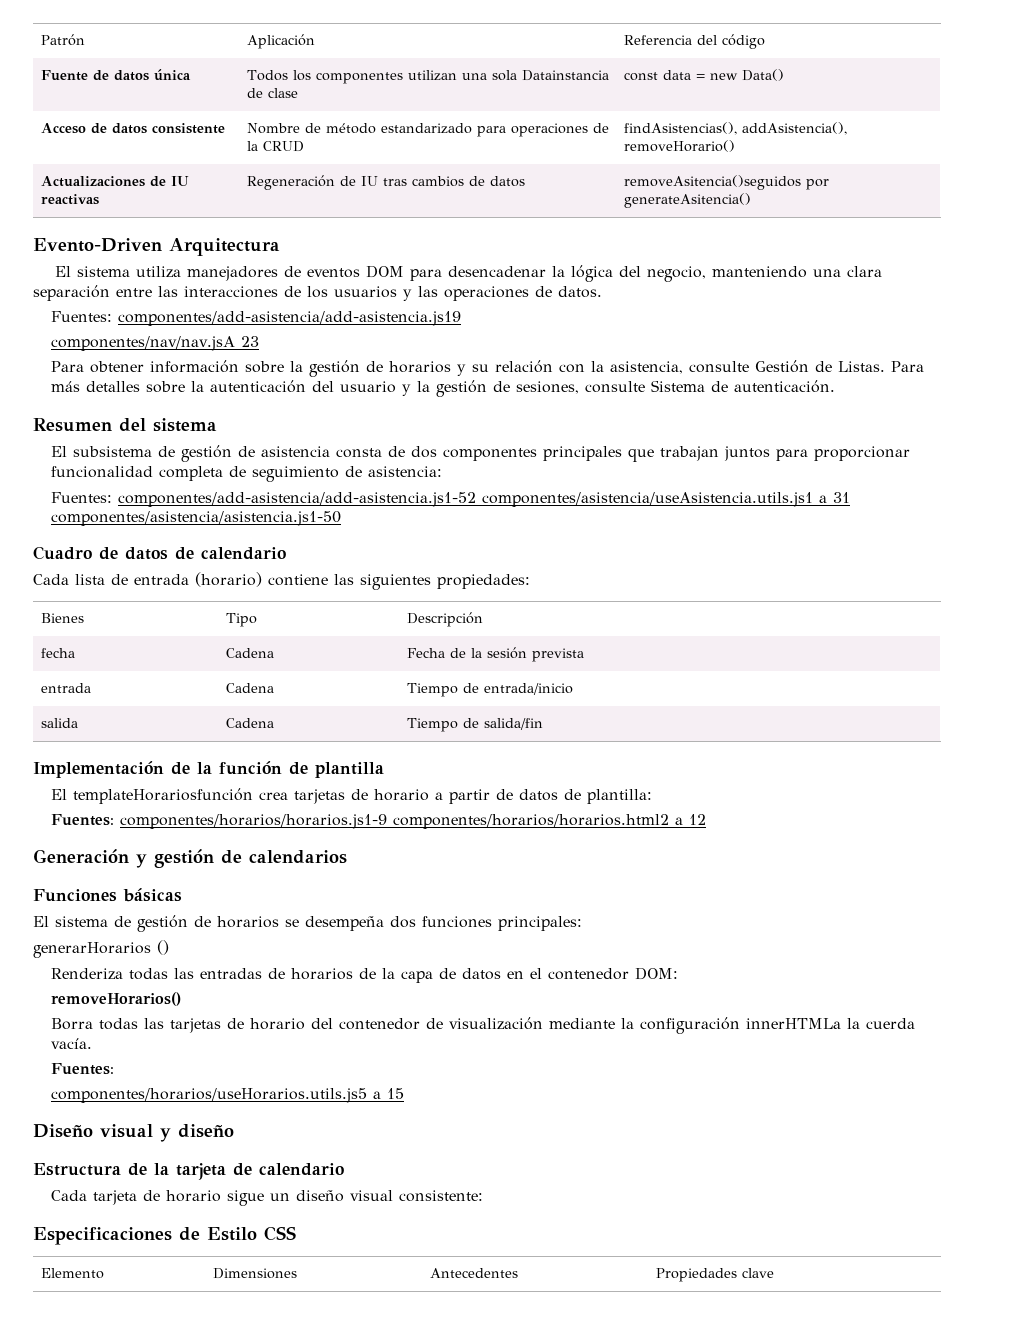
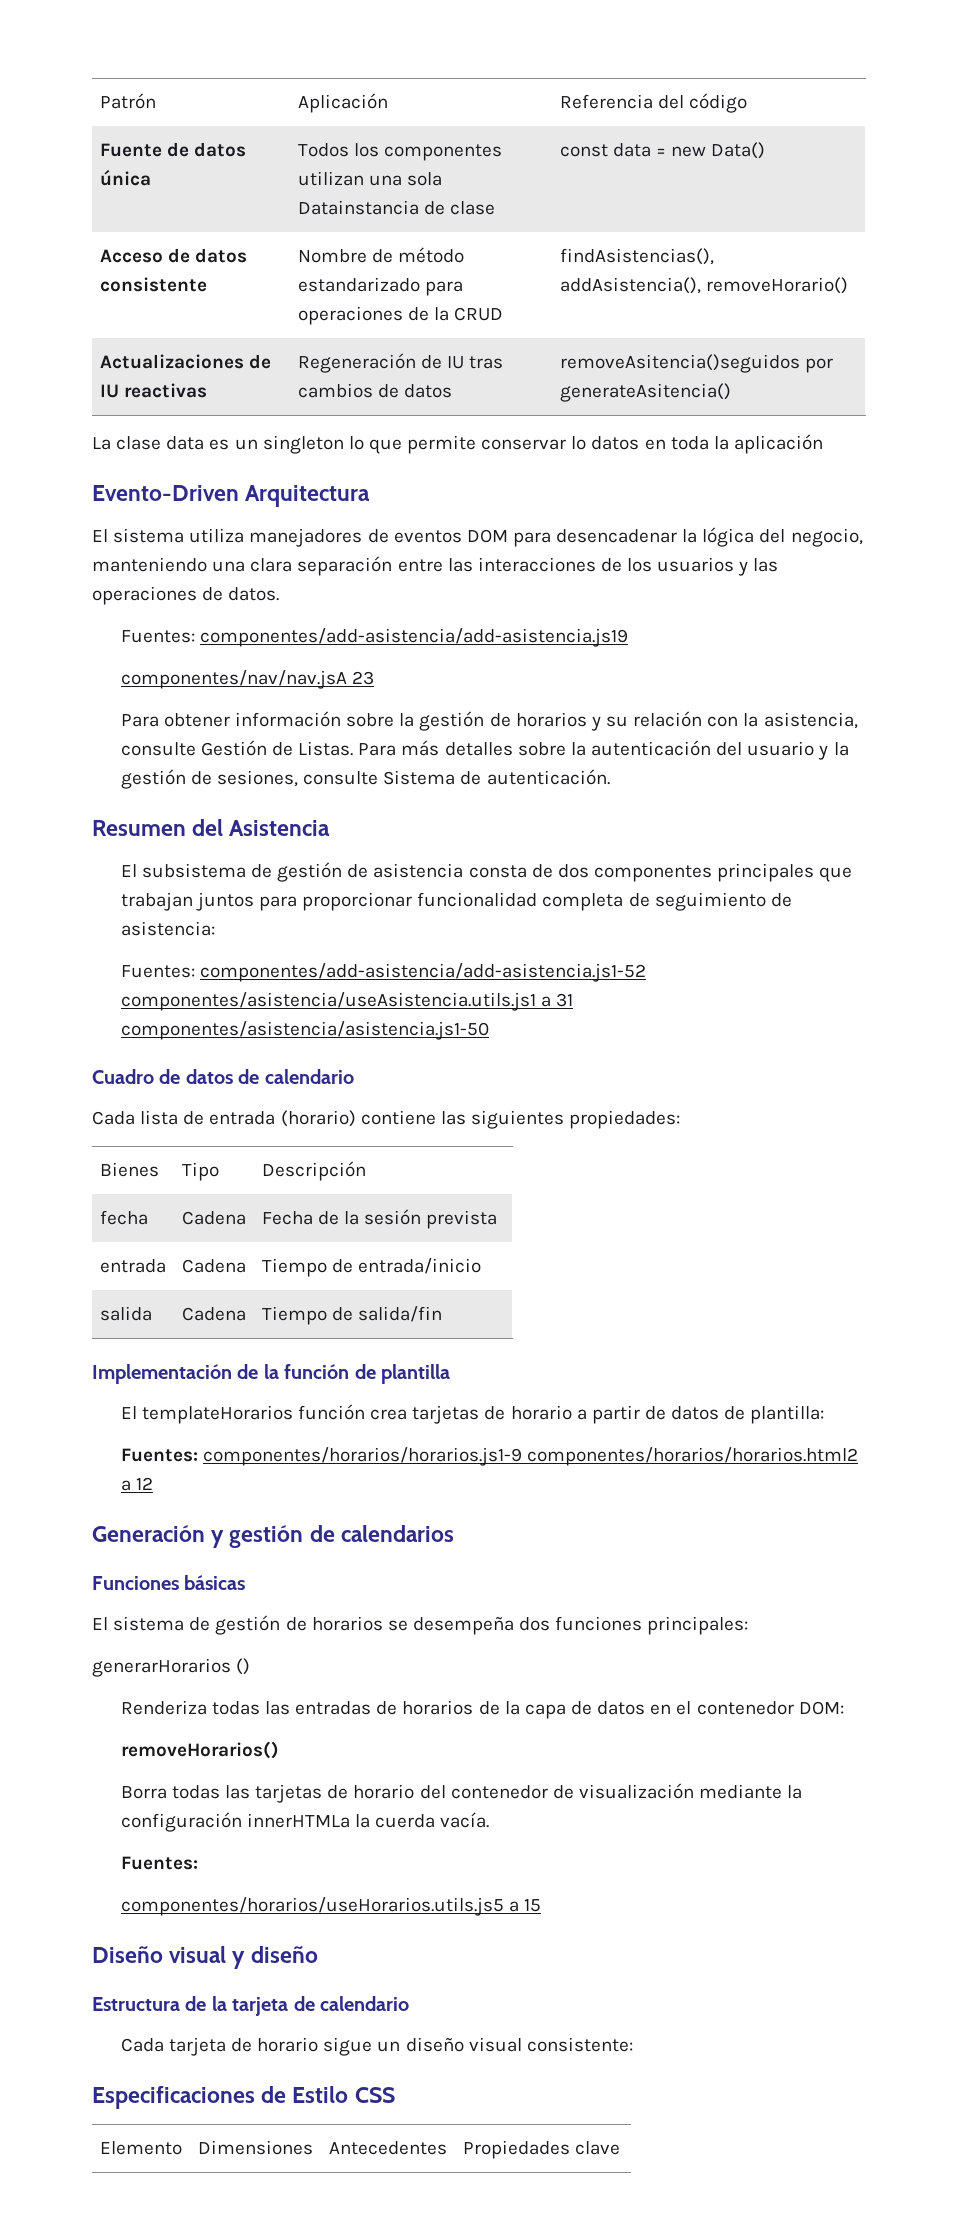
(751, 200) none -> [92,434,823,454] // La clase data es un singleton lo que permite conservar lo datos en toda la aplicación
[153,418,217,432] sistema -> [229,820,331,836] Asistencia
[73,788,254,804] templateHorariosfunción -> [141,1404,366,1424] templateHorarios función

